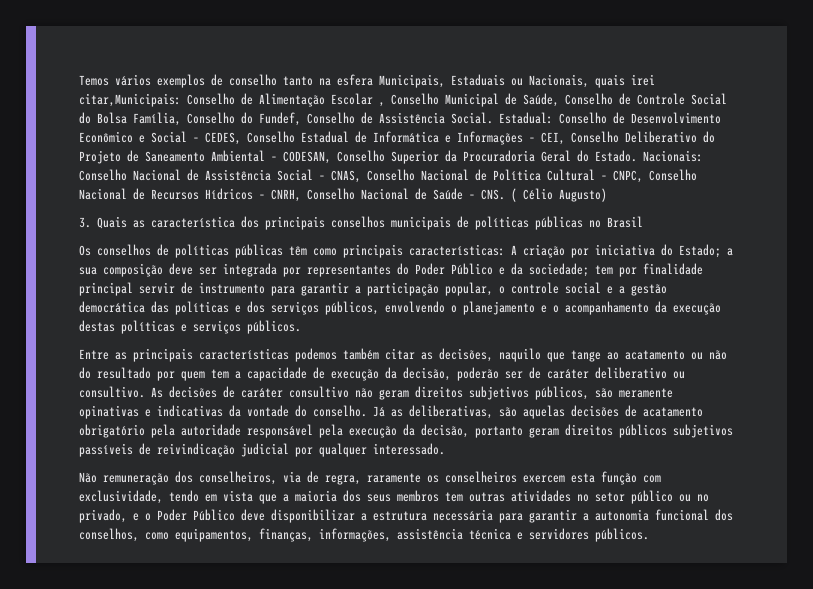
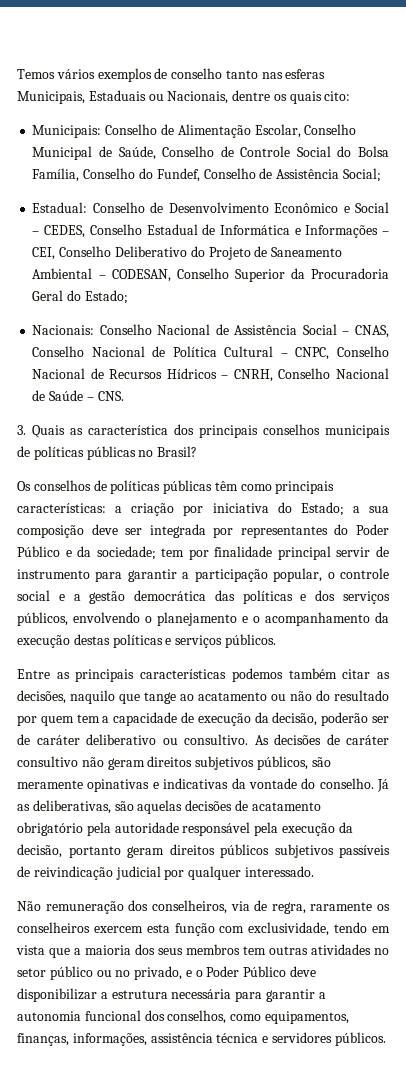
[319,74,373,86] na esfera -> [261,69,326,79] nas esferas
[595,74,655,88] [79,93,181,107] quais irei citar,Municipais: -> [232,90,351,104] [32,125,102,138] dentre os quais cito: // Municipais:
[331,93,385,107] Escolar , -> [254,124,301,138] Escolar,
[451,112,493,124] Social. -> [342,168,381,182] Social; //
[595,150,637,162] Estado. -> [84,290,128,304] Estado; //
[511,188,607,202] ( Célio Augusto) -> (124, 396) none
[607,216,643,228] Brasil -> [157,446,198,457] Brasil?
[511,245,517,255] A -> [115,506,123,513] a

